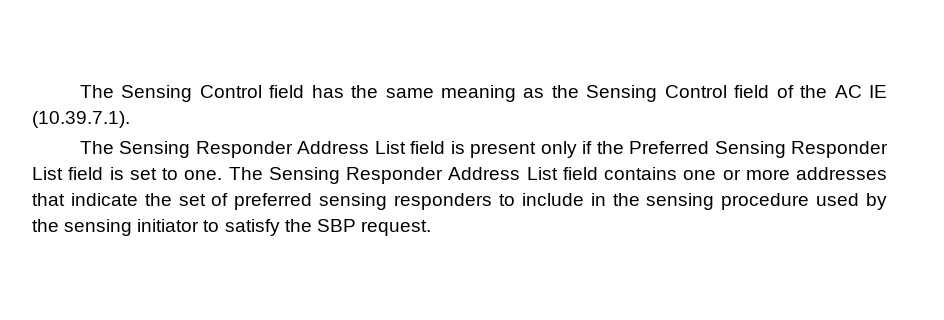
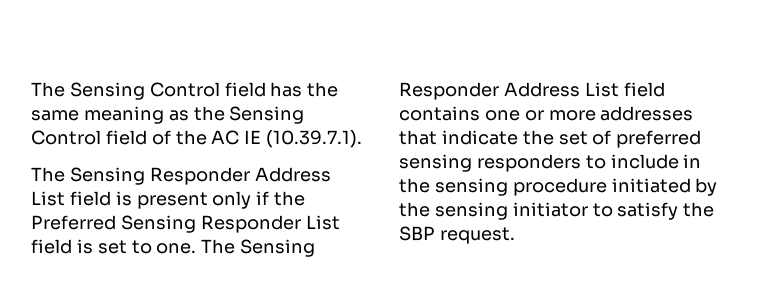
[816,193,860,206] used -> [611,178,691,193] initiated

